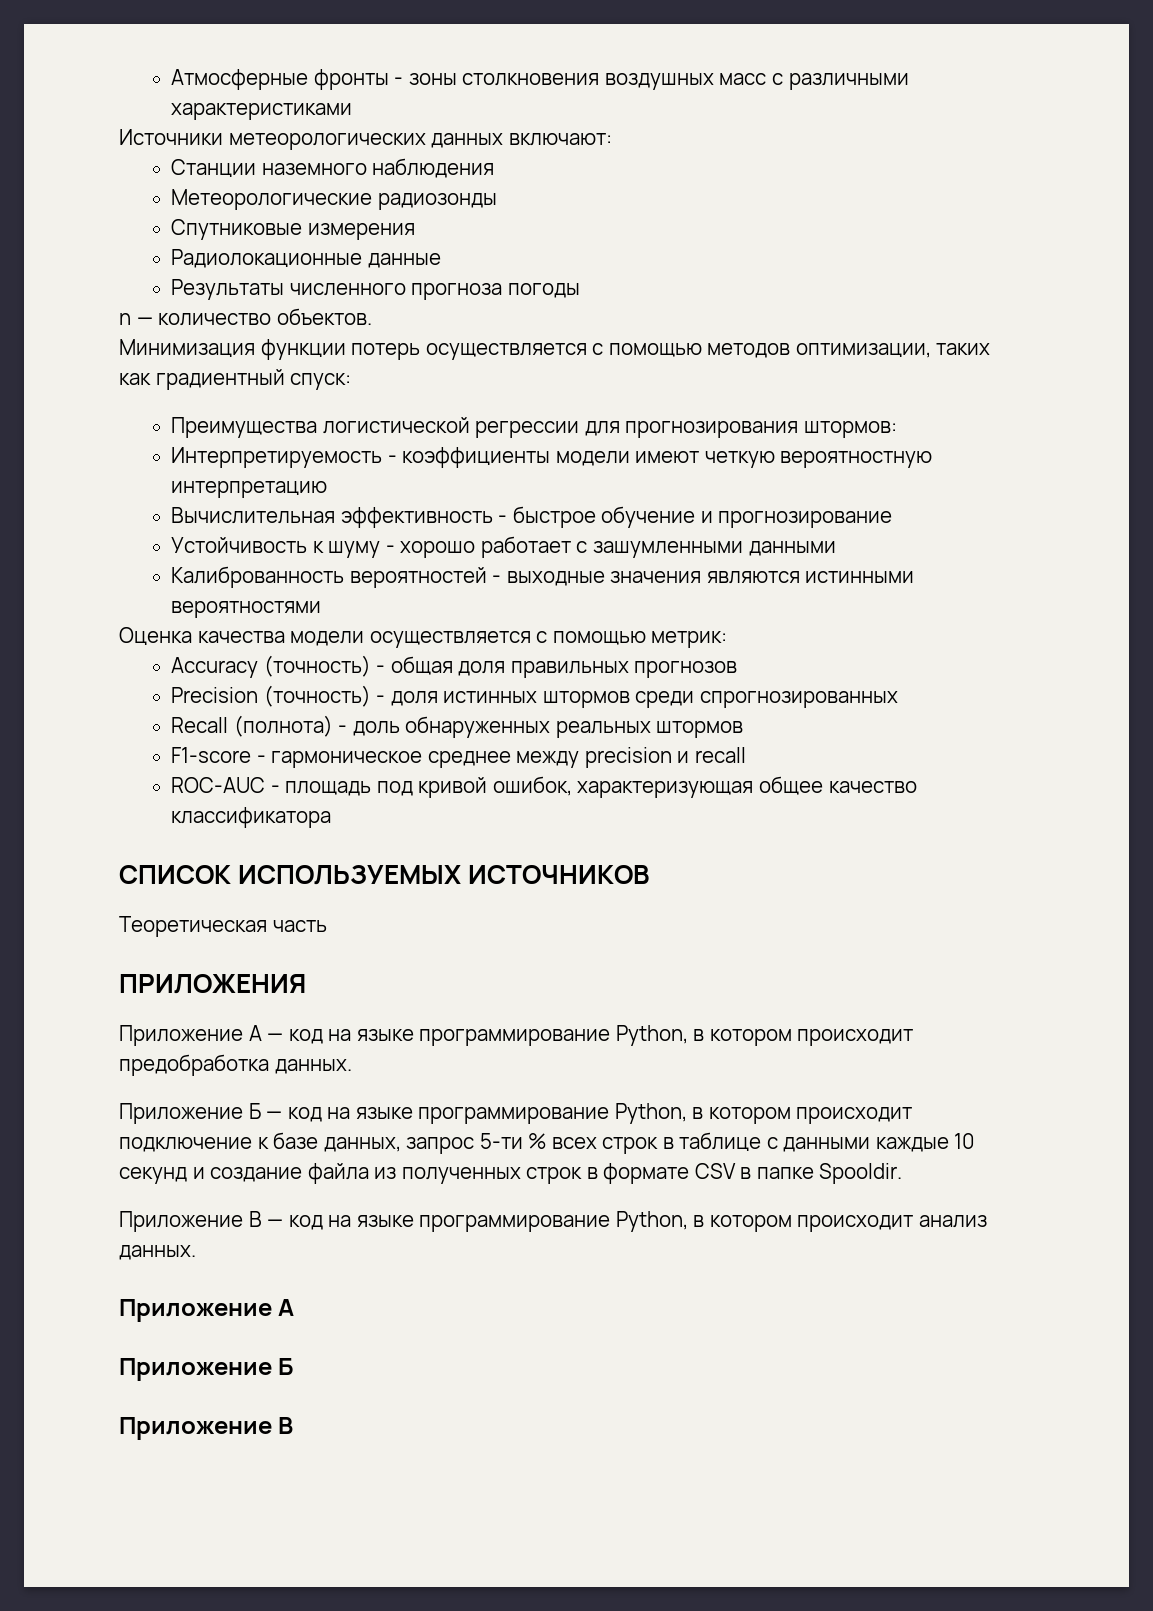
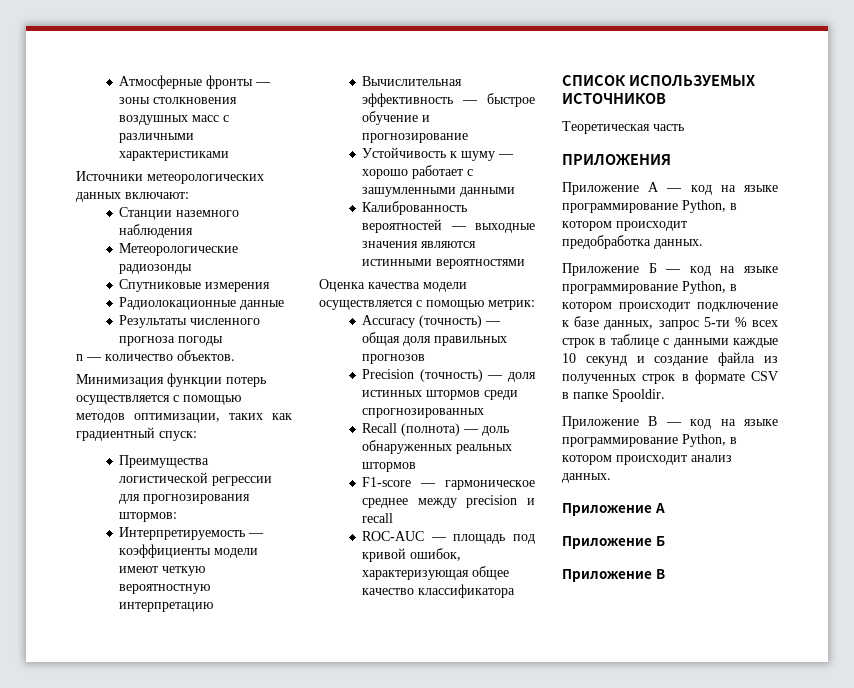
[394,77,404,85] - -> [255,82,272,86] —
[387,455,397,463] - -> [248,533,265,537] —
[498,515,508,523] - -> [462,100,479,104] —
[385,545,395,553] - -> [498,154,515,158] —
[492,575,502,583] - -> [450,226,467,230] —
[376,665,386,673] - -> [485,321,502,325] —
[376,695,386,703] - -> [487,375,504,379] —
[338,725,348,733] - -> [463,429,480,433] —
[256,755,266,763] - -> [420,483,437,487] —
[270,785,280,793] - -> [430,537,447,541] —

